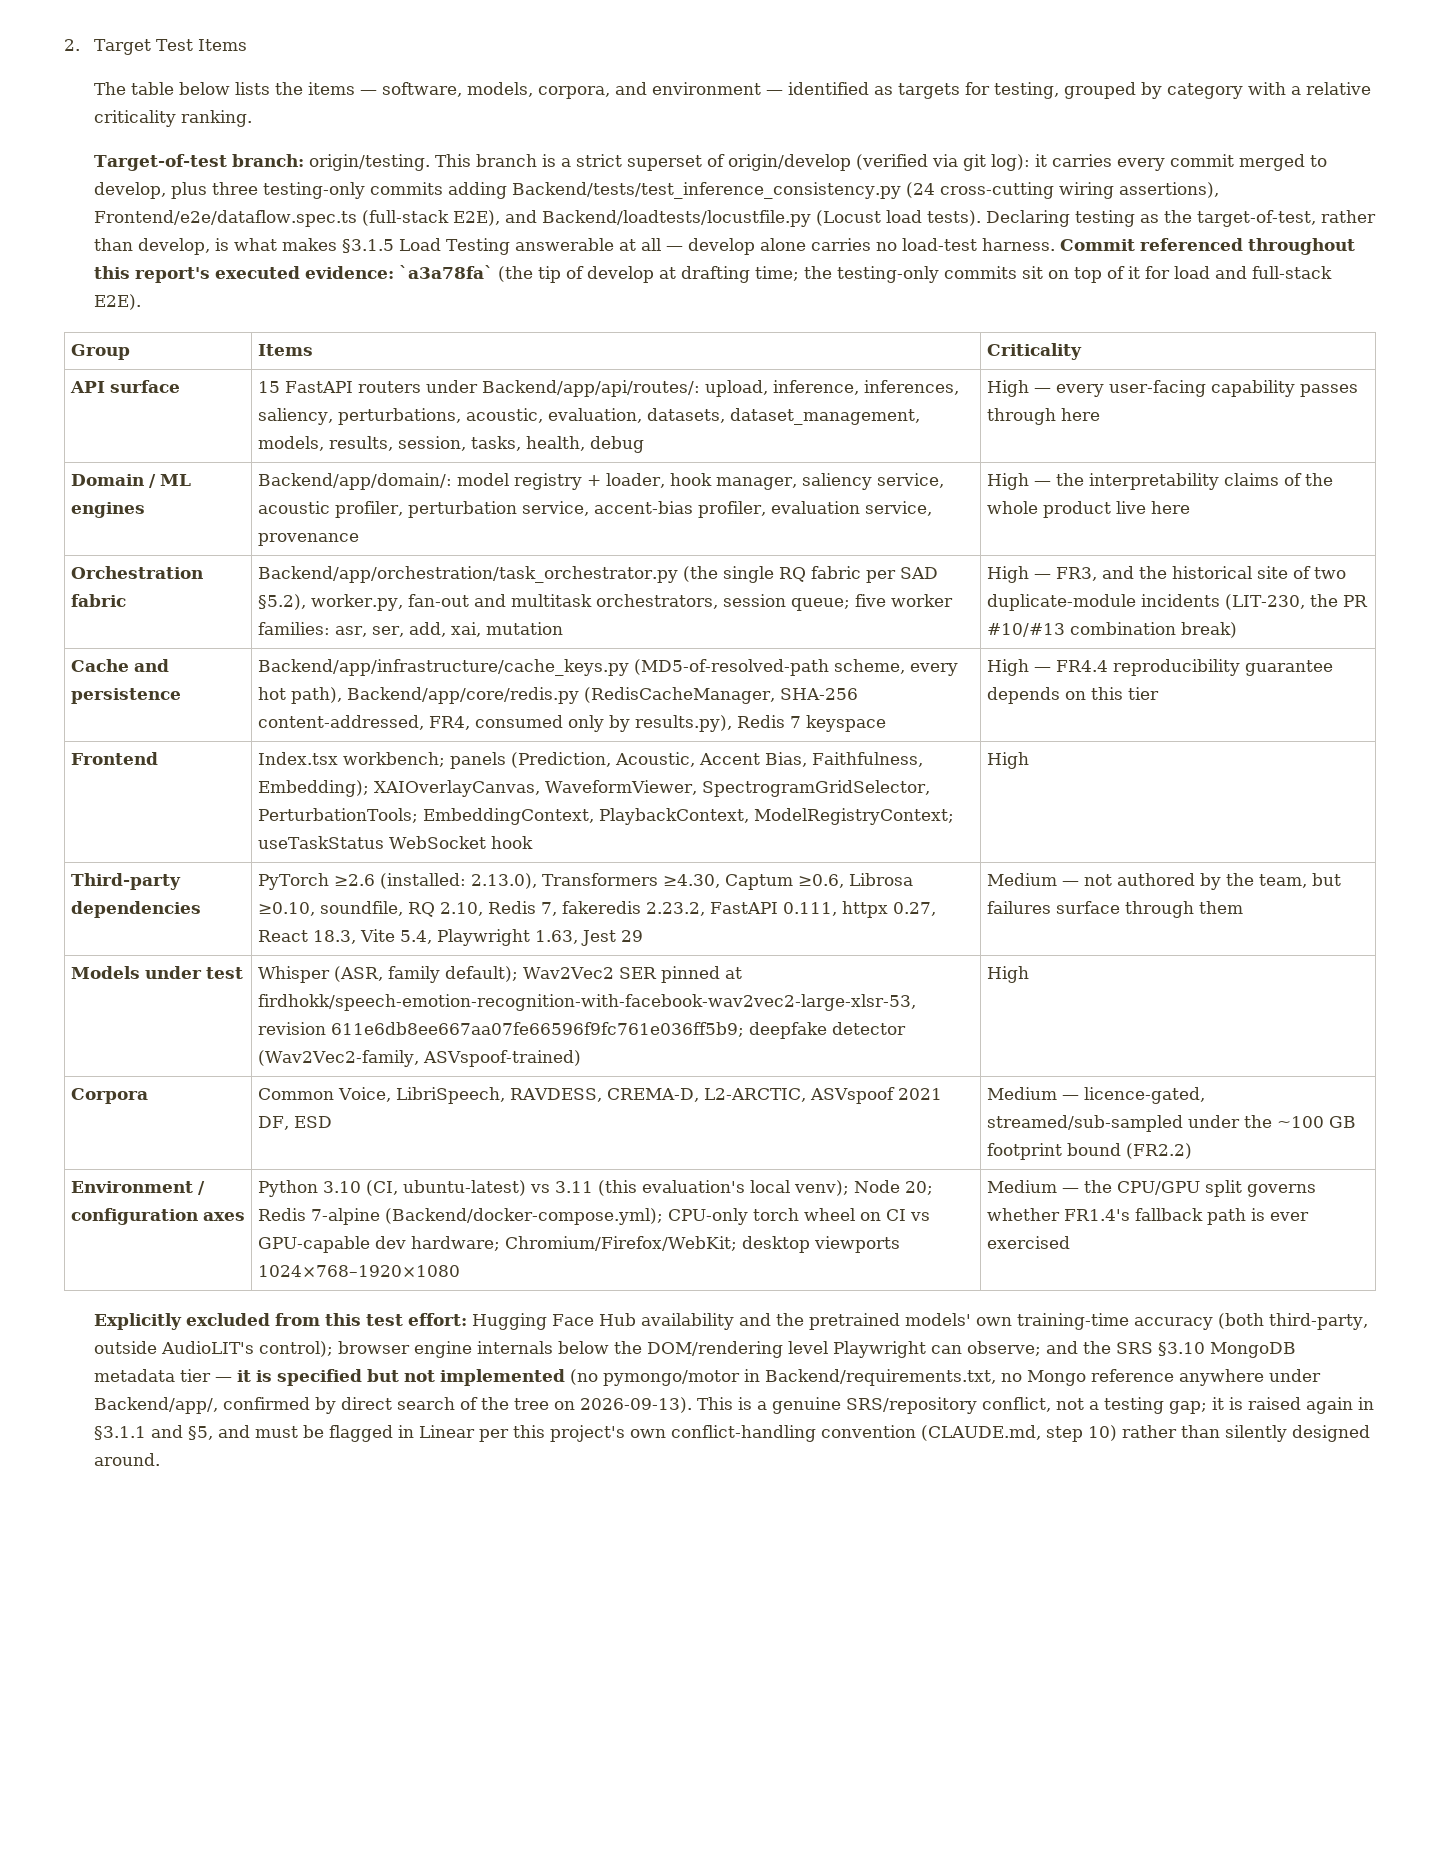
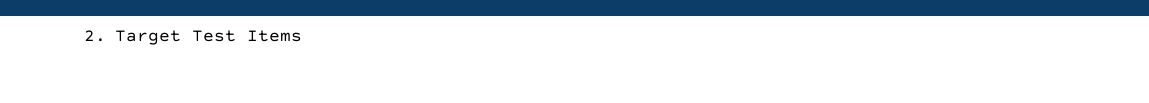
[93,82,1371,99] [93,110,252,127] [93,154,1327,171] [93,182,1219,199] [93,210,1376,227] [93,238,1355,255] [93,265,1332,283] [93,294,141,310] [70,344,130,360] [257,344,313,356] [986,343,1082,360] [69,380,180,393] [257,380,959,397] [257,408,920,425] [257,436,644,453] [986,380,1358,397] [986,408,1100,425] [70,474,191,488] [70,502,145,518] [257,473,944,490] [257,501,932,518] [257,533,359,546] [986,473,1333,490] [986,501,1190,518] [70,566,203,579] [70,594,126,607] [257,566,938,583] [257,594,953,611] [257,622,563,637] [986,566,1346,583] [986,594,1368,611] [986,622,1237,638] [70,659,169,672] [70,688,181,704] [257,659,958,676] [257,687,858,704] [257,715,886,732] [986,659,1333,676] [986,687,1159,704] [70,752,158,765] [257,752,923,769] [257,780,930,797] [257,808,954,825] [257,836,533,849] [986,752,1029,769] [70,873,181,890] [70,901,201,918] [257,873,913,890] [257,901,936,918] [257,929,643,946] [986,873,1341,890] [986,901,1243,918] [70,966,243,979] [257,966,742,983] [257,994,916,1011] [257,1022,906,1039] [257,1050,581,1067] [986,966,1029,983] [70,1088,148,1104] [257,1087,942,1104] [257,1116,332,1130] [986,1087,1205,1104] [986,1115,1356,1132] [986,1143,1192,1160] [70,1181,205,1195] [70,1208,245,1225] [257,1180,933,1197] [257,1208,930,1225] [257,1236,900,1253] [257,1265,460,1277] [986,1180,1316,1197] [986,1208,1309,1225] [986,1236,1070,1249] [93,1313,1368,1330] [93,1341,1296,1358] [93,1369,1321,1386] [93,1397,1374,1414] [93,1425,1370,1442] [93,1453,160,1466] // The table below lists the items — software, models, corpora, and environment — identified as targets for testing, grouped by category with a relative criticality ranking. // Target-of-test branch: origin/testing. This branch is a strict superset of origin/develop (verified via git log): it carries every commit merged to develop, plus three testing-only commits adding Backend/tests/test_inference_consistency.py (24 cross-cutting wiring assertions), Frontend/e2e/dataflow.spec.ts (full-stack E2E), and Backend/loadtests/locustfile.py (Locust load tests). Declaring testing as the target-of-test, rather than develop, is what makes §3.1.5 Load Testing answerable at all — develop alone carries no load-test harness. Commit referenced throughout this report's executed evidence: `a3a78fa` (the tip of develop at drafting time; the testing-only commits sit on top of it for load and full-stack E2E). // Group | Items | Criticality // API surface | 15 FastAPI routers under Backend/app/api/routes/: upload, inference, inferences, saliency, perturbations, acoustic, evaluation, datasets, dataset_management, models, results, session, tasks, health, debug | High — every user-facing capability passes through here // Domain / ML engines | Backend/app/domain/: model registry + loader, hook manager, saliency service, acoustic profiler, perturbation service, accent-bias profiler, evaluation service, provenance | High — the interpretability claims of the whole product live here // Orchestration fabric | Backend/app/orchestration/task_orchestrator.py (the single RQ fabric per SAD §5.2), worker.py, fan-out and multitask orchestrators, session queue; five worker families: asr, ser, add, xai, mutation | High — FR3, and the historical site of two duplicate-module incidents (LIT-230, the PR #10/#13 combination break) // Cache and persistence | Backend/app/infrastructure/cache_keys.py (MD5-of-resolved-path scheme, every hot path), Backend/app/core/redis.py (RedisCacheManager, SHA-256 content-addressed, FR4, consumed only by results.py), Redis 7 keyspace | High — FR4.4 reproducibility guarantee depends on this tier // Frontend | Index.tsx workbench; panels (Prediction, Acoustic, Accent Bias, Faithfulness, Embedding); XAIOverlayCanvas, WaveformViewer, SpectrogramGridSelector, PerturbationTools; EmbeddingContext, PlaybackContext, ModelRegistryContext; useTaskStatus WebSocket hook | High // Third-party dependencies | PyTorch ≥2.6 (installed: 2.13.0), Transformers ≥4.30, Captum ≥0.6, Librosa ≥0.10, soundfile, RQ 2.10, Redis 7, fakeredis 2.23.2, FastAPI 0.111, httpx 0.27, React 18.3, Vite 5.4, Playwright 1.63, Jest 29 | Medium — not authored by the team, but failures surface through them // Models under test | Whisper (ASR, family default); Wav2Vec2 SER pinned at firdhokk/speech-emotion-recognition-with-facebook-wav2vec2-large-xlsr-53, revision 611e6db8ee667aa07fe66596f9fc761e036ff5b9; deepfake detector (Wav2Vec2-family, ASVspoof-trained) | High // Corpora | Common Voice, LibriSpeech, RAVDESS, CREMA-D, L2-ARCTIC, ASVspoof 2021 DF, ESD | Medium — licence-gated, streamed/sub-sampled under the ~100 GB footprint bound (FR2.2) // Environment / configuration axes | Python 3.10 (CI, ubuntu-latest) vs 3.11 (this evaluation's local venv); Node 20; Redis 7-alpine (Backend/docker-compose.yml); CPU-only torch wheel on CI vs GPU-capable dev hardware; Chromium/Firefox/WebKit; desktop viewports 1024×768–1920×1080 | Medium — the CPU/GPU split governs whether FR1.4's fallback path is ever exercised // Explicitly excluded from this test effort: Hugging Face Hub availability and the pretrained models' own training-time accuracy (both third-party, outside AudioLIT's control); browser engine internals below the DOM/rendering level Playwright can observe; and the SRS §3.10 MongoDB metadata tier — it is specified but not implemented (no pymongo/motor in Backend/requirements.txt, no Mongo reference anywhere under Backend/app/, confirmed by direct search of the tree on 2026-09-13). This is a genuine SRS/repository conflict, not a testing gap; it is raised again in §3.1.1 and §5, and must be flagged in Linear per this project's own conflict-handling convention (CLAUDE.md, step 10) rather than silently designed around. -> (302, 36) none

